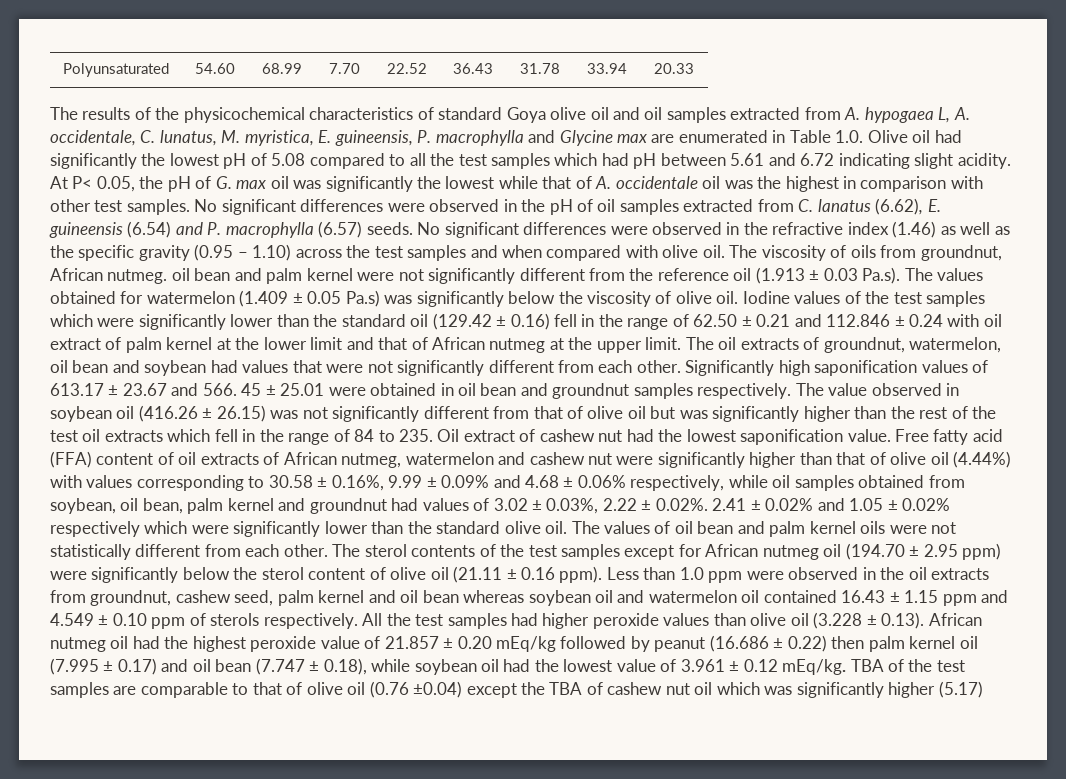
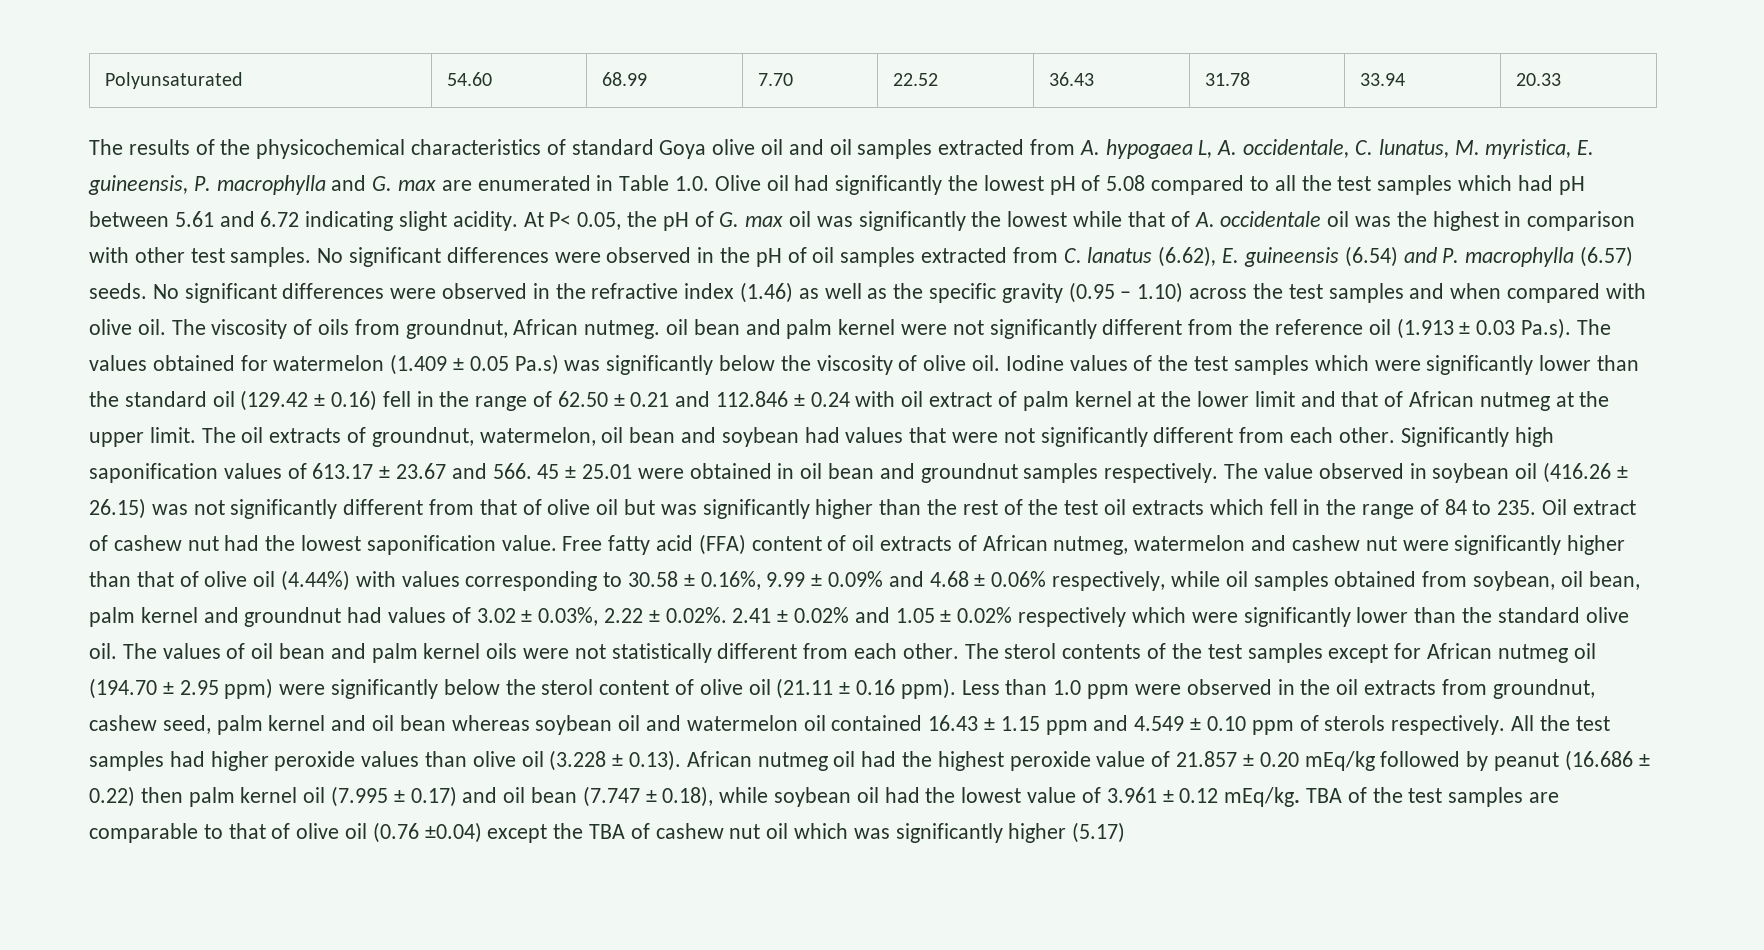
[559,130,613,146] Glycine -> [372,176,393,191] G.

